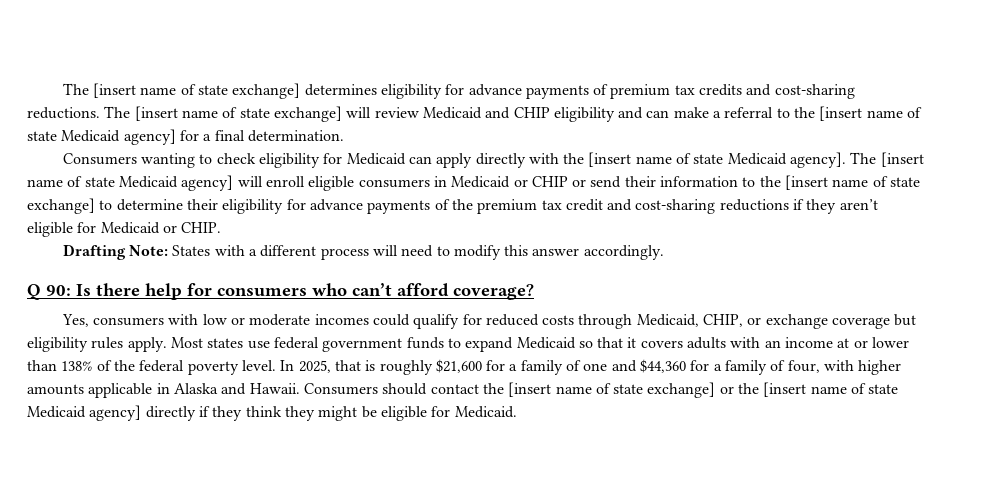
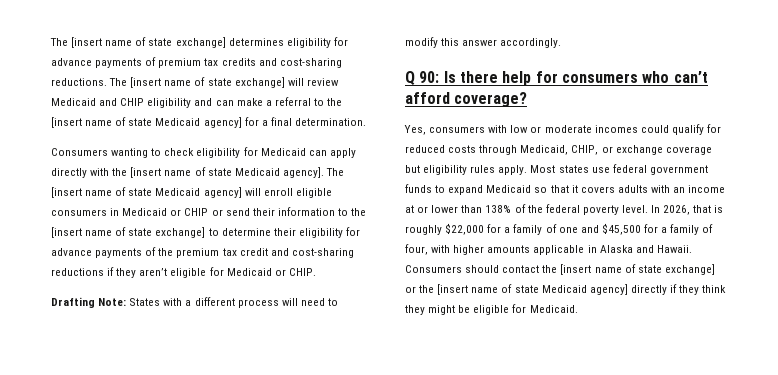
[298,360,331,373] 2025, -> [663,205,691,215] 2026,
[435,359,482,373] $21,600 -> [445,223,485,235] $22,000
[640,359,687,373] $44,360 -> [601,223,641,235] $45,500

